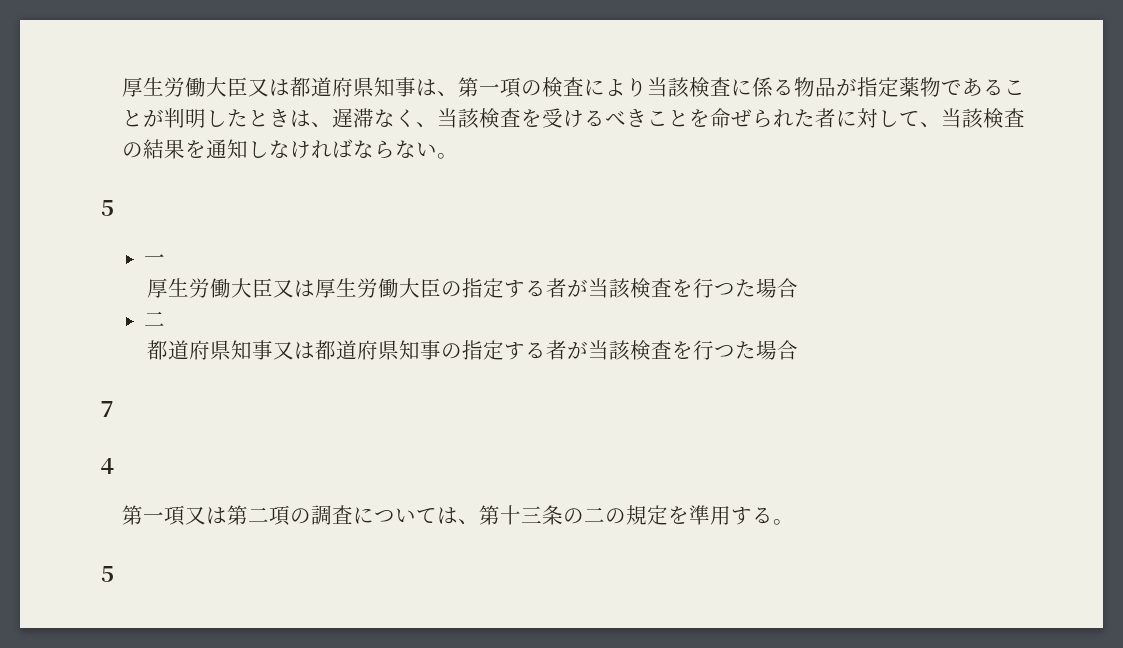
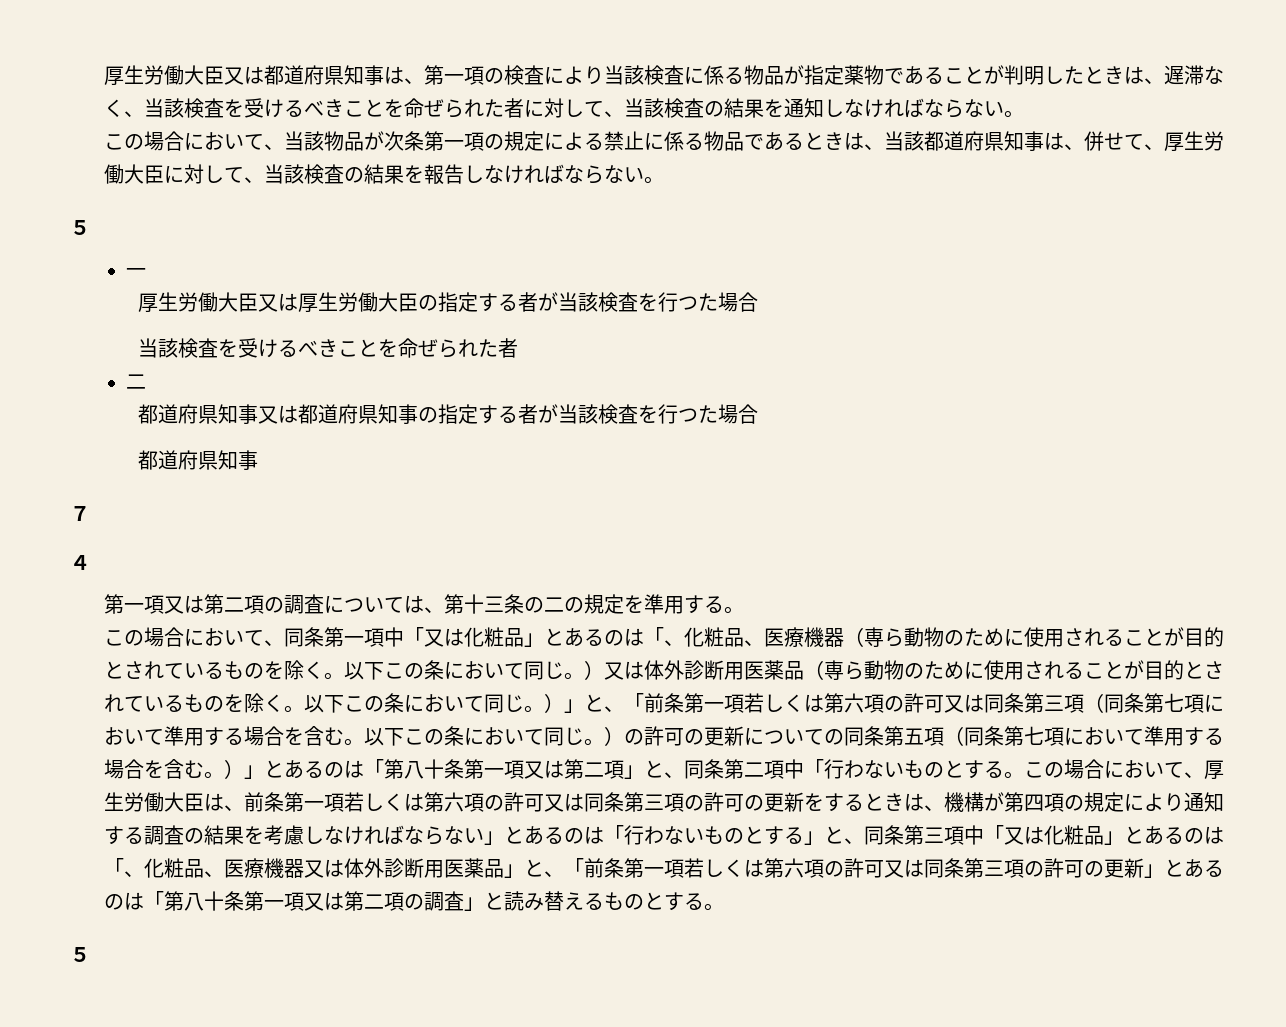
(458, 156) none -> [104,131,1225,151] [104,164,665,185] // この場合において、当該物品が次条第一項の規定による禁止に係る物品であるときは、当該都道府県知事は、併せて、厚生労働大臣に対して、当該検査の結果を報告しなければならない。
(798, 288) none -> [138,338,519,358] // 当該検査を受けるべきことを命ぜられた者
(798, 350) none -> [138,450,259,470] // 都道府県知事
(794, 522) none -> [104,627,1225,647] [104,660,1225,680] [104,693,1225,713] [104,726,1225,746] [104,759,1225,779] [104,792,1225,812] [104,825,1225,845] [104,858,1225,878] [104,891,725,911] // この場合において、同条第一項中「又は化粧品」とあるのは「、化粧品、医療機器（専ら動物のために使用されることが目的とされているものを除く。以下この条において同じ。）又は体外診断用医薬品（専ら動物のために使用されることが目的とされているものを除く。以下この条において同じ。）」と、「前条第一項若しくは第六項の許可又は同条第三項（同条第七項において準用する場合を含む。以下この条において同じ。）の許可の更新についての同条第五項（同条第七項において準用する場合を含む。）」とあるのは「第八十条第一項又は第二項」と、同条第二項中「行わないものとする。この場合において、厚生労働大臣は、前条第一項若しくは第六項の許可又は同条第三項の許可の更新をするときは、機構が第四項の規定により通知する調査の結果を考慮しなければならない」とあるのは「行わないものとする」と、同条第三項中「又は化粧品」とあるのは「、化粧品、医療機器又は体外診断用医薬品」と、「前条第一項若しくは第六項の許可又は同条第三項の許可の更新」とあるのは「第八十条第一項又は第二項の調査」と読み替えるものとする。

